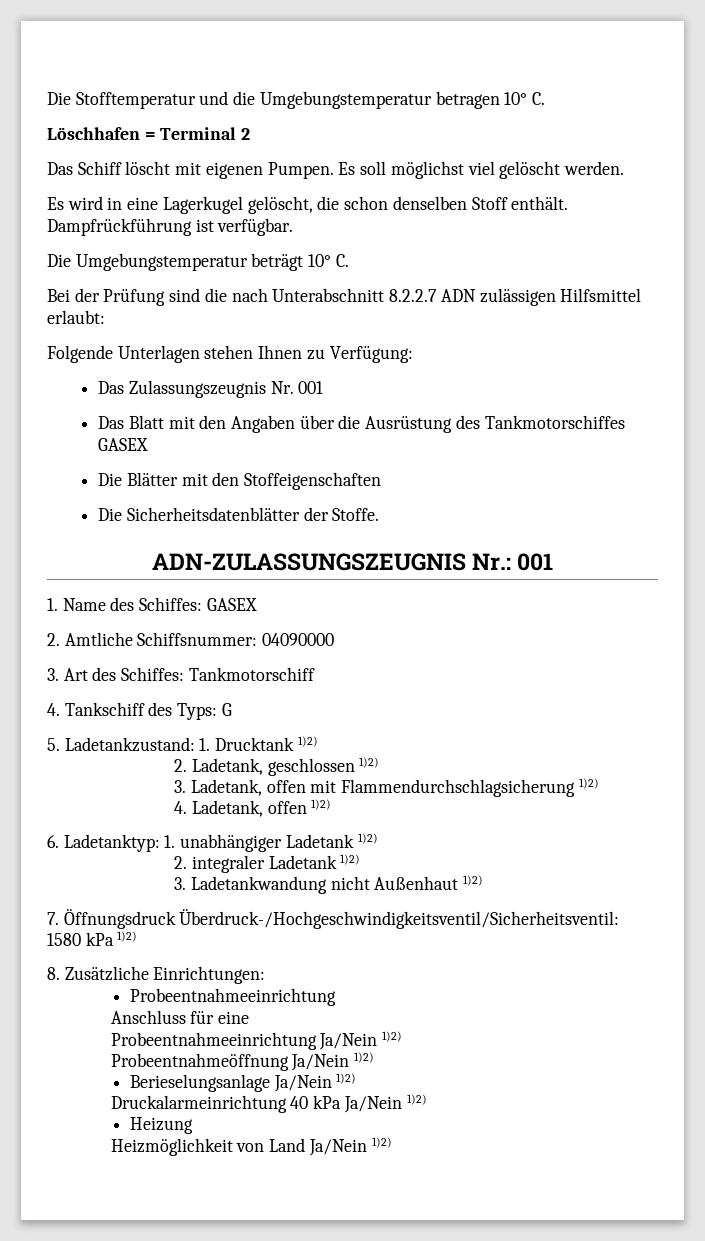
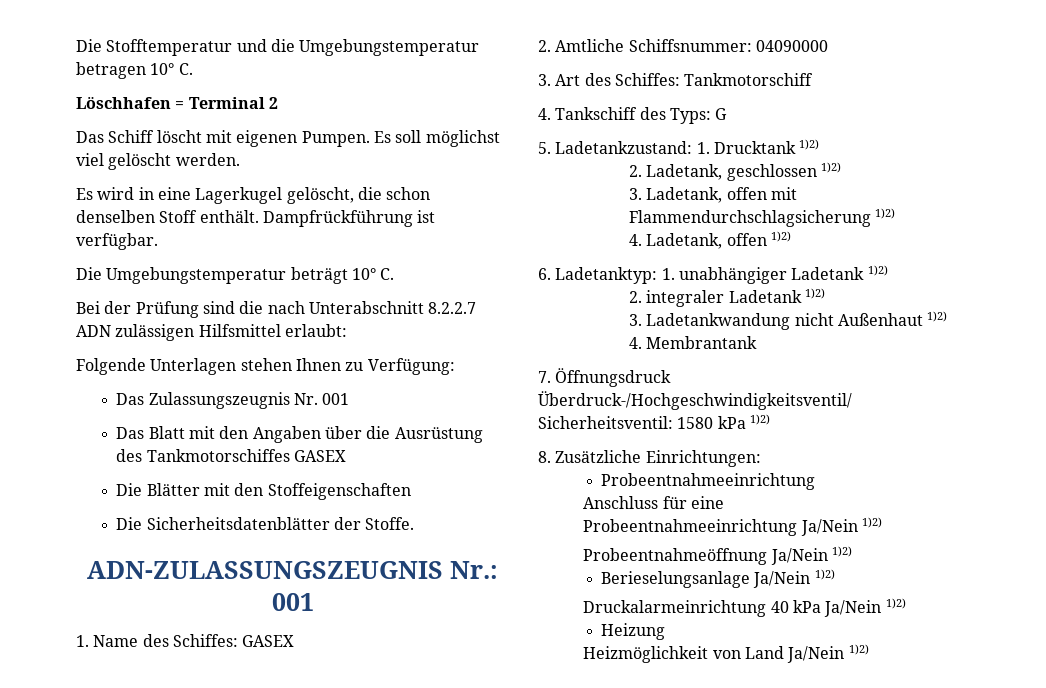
(484, 880) none -> [628,336,758,349] // 4. Membrantank

